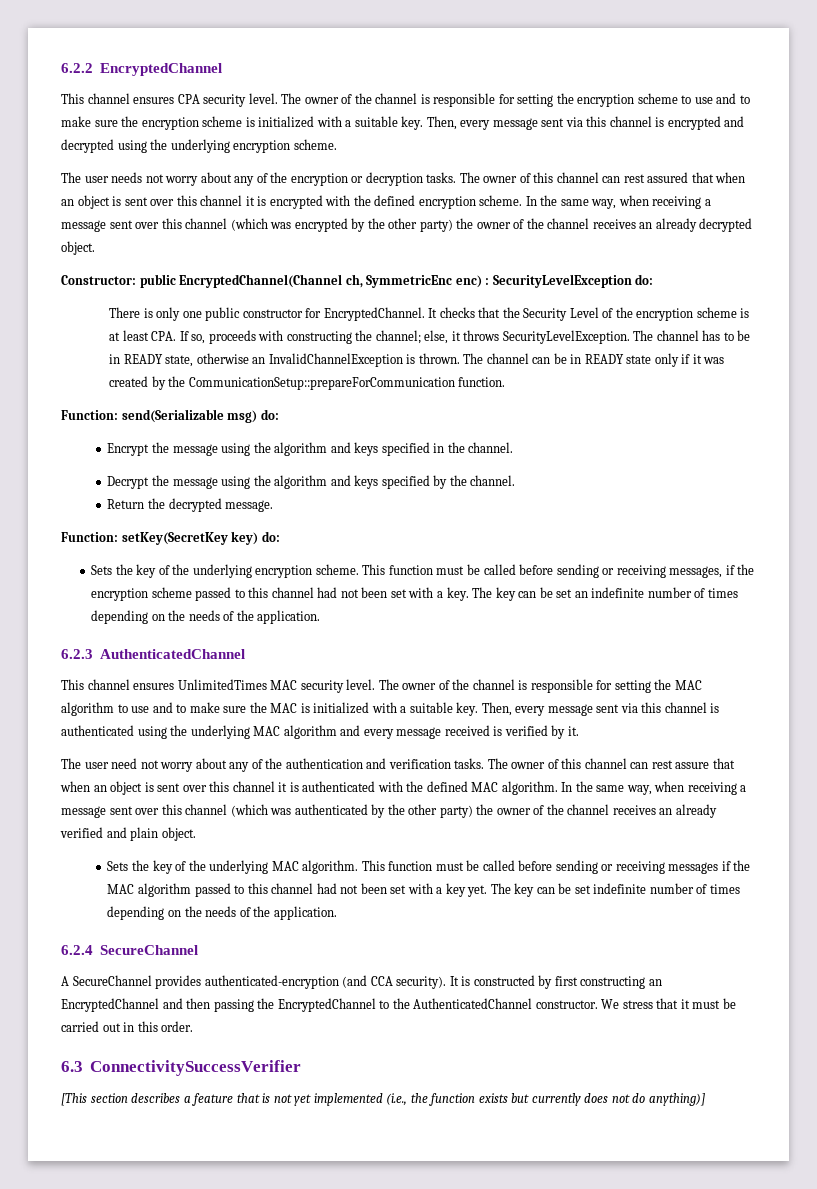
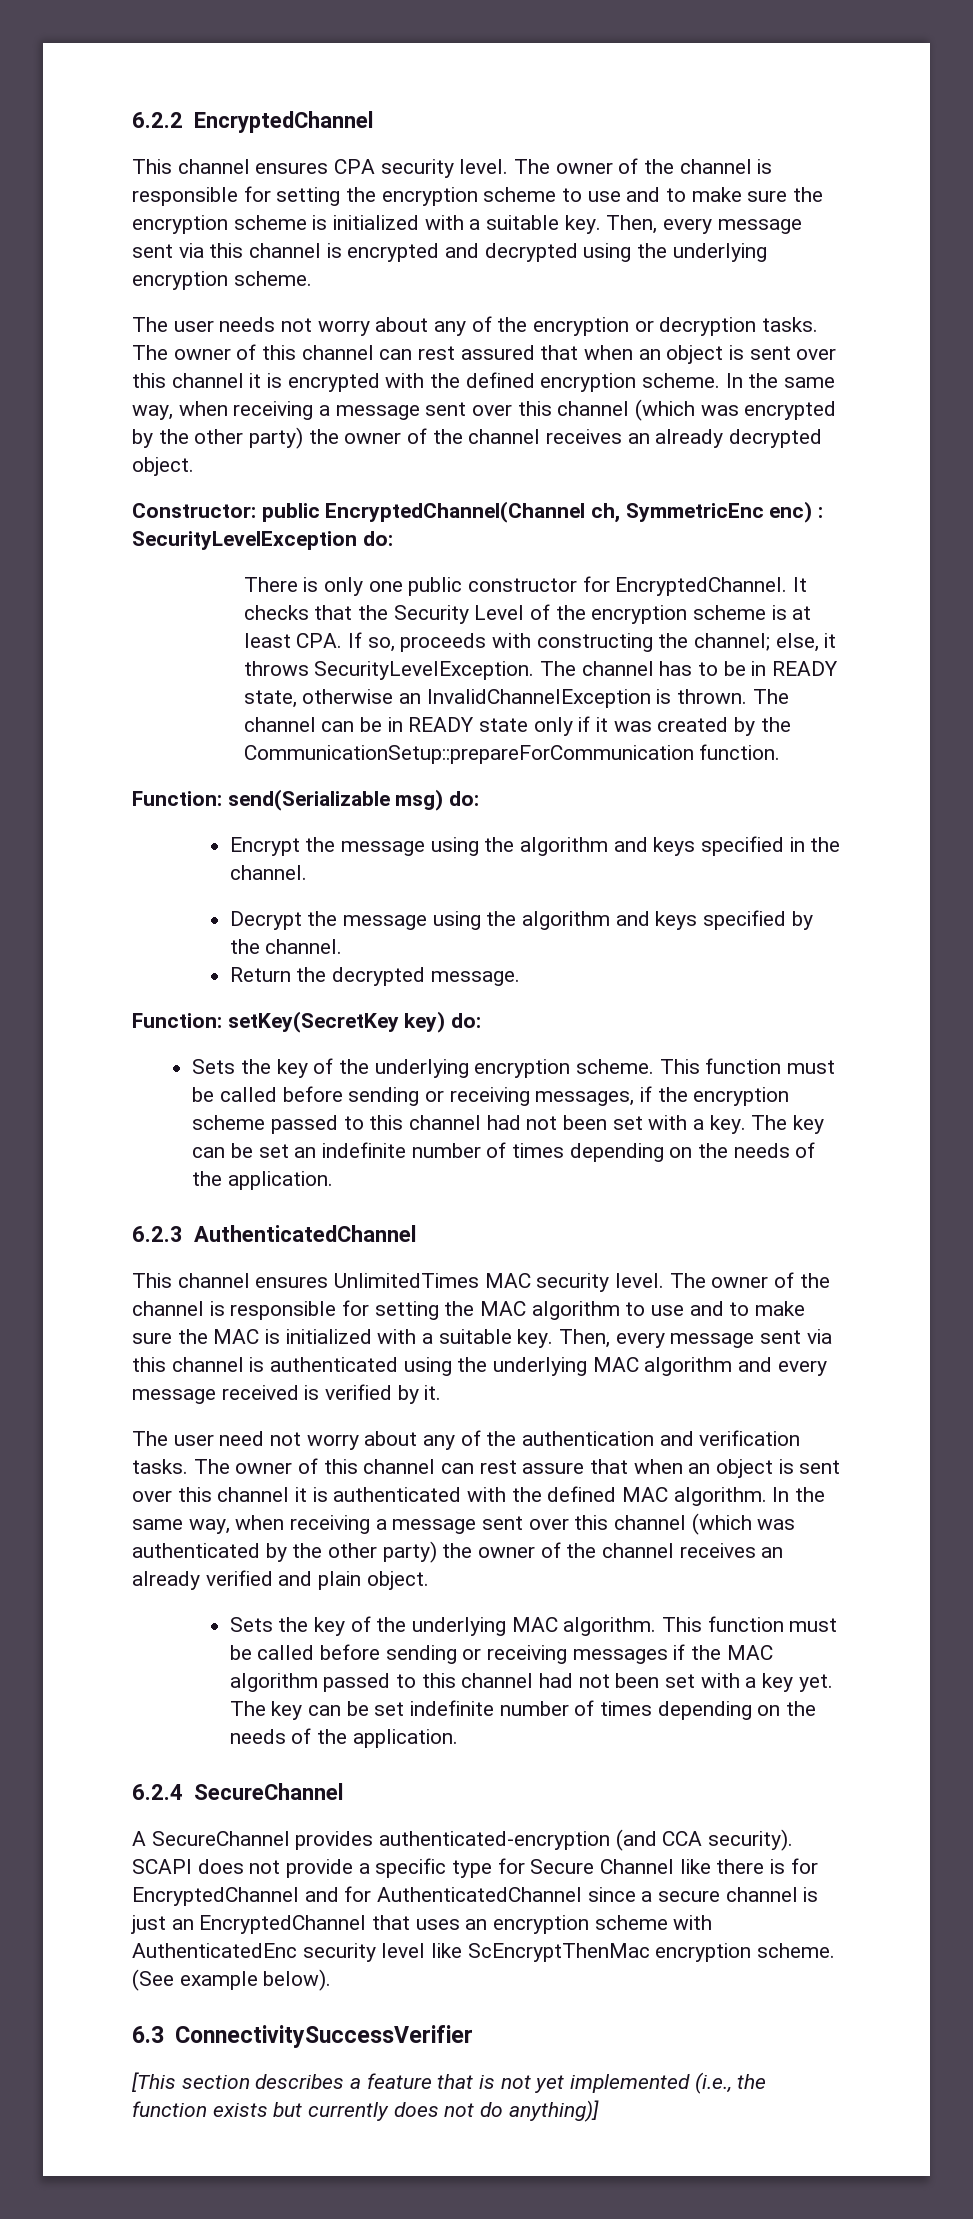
[449,975,662,989] [61,998,736,1012] [61,1021,194,1032] It is constructed by first constructing an EncryptedChannel and then passing the EncryptedChannel to the AuthenticatedChannel constructor. We stress that it must be carried out in this order. -> [132,1858,818,1878] [132,1886,819,1906] [131,1915,713,1934] [132,1943,836,1962] [132,1969,332,1991] SCAPI does not provide a specific type for Secure Channel like there is for EncryptedChannel and for AuthenticatedChannel since a secure channel is just an EncryptedChannel that uses an encryption scheme with AuthenticatedEnc security level like ScEncryptThenMac encryption scheme. (See example below).

